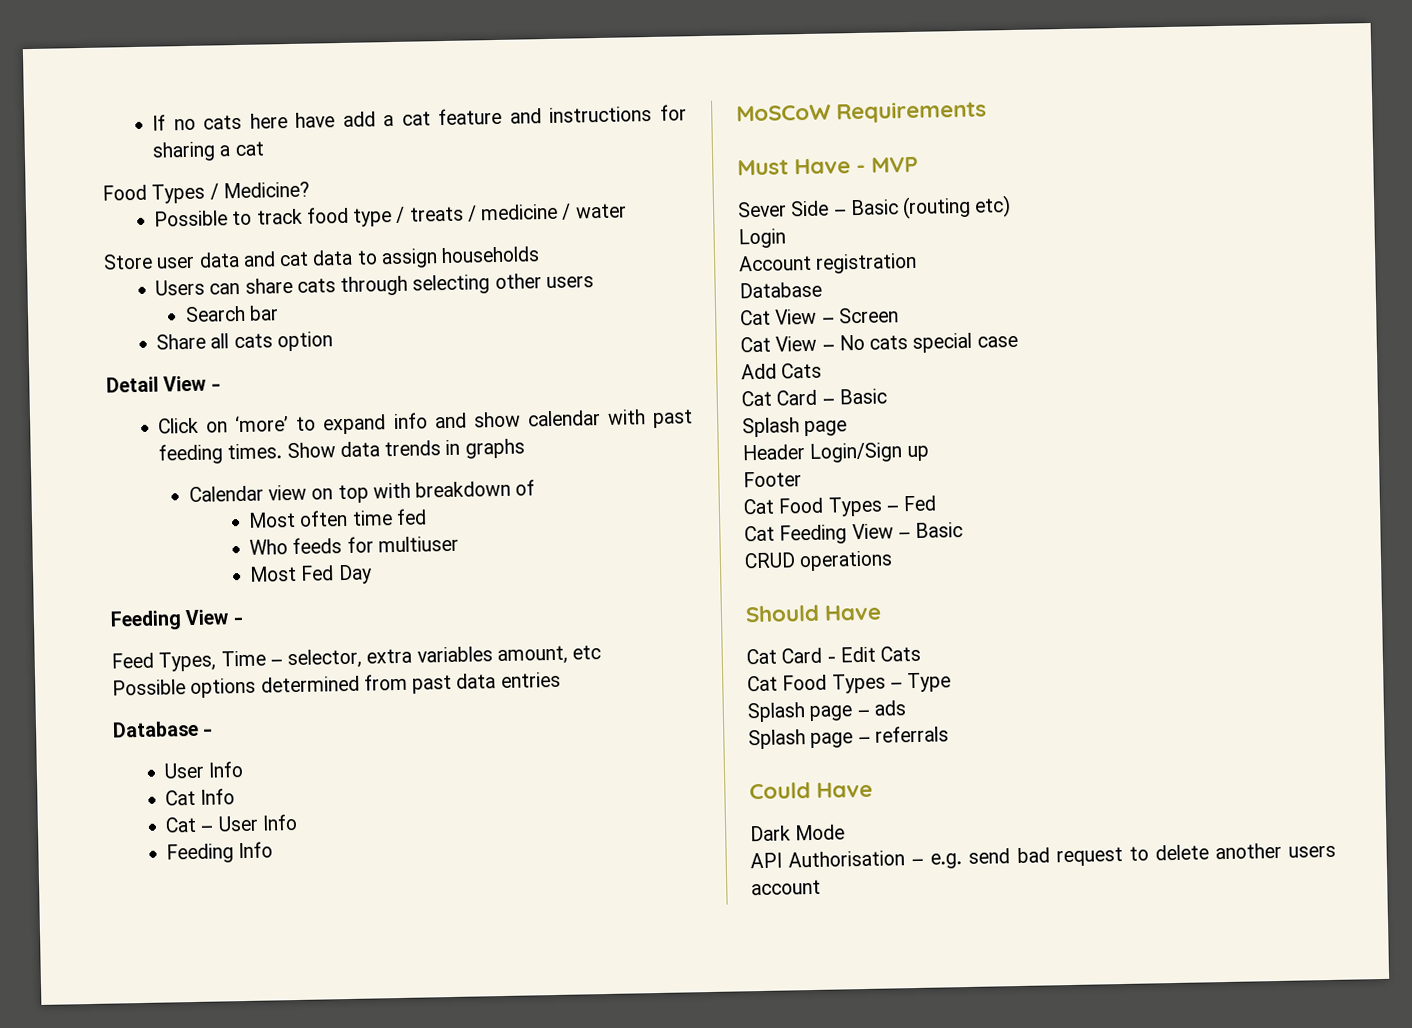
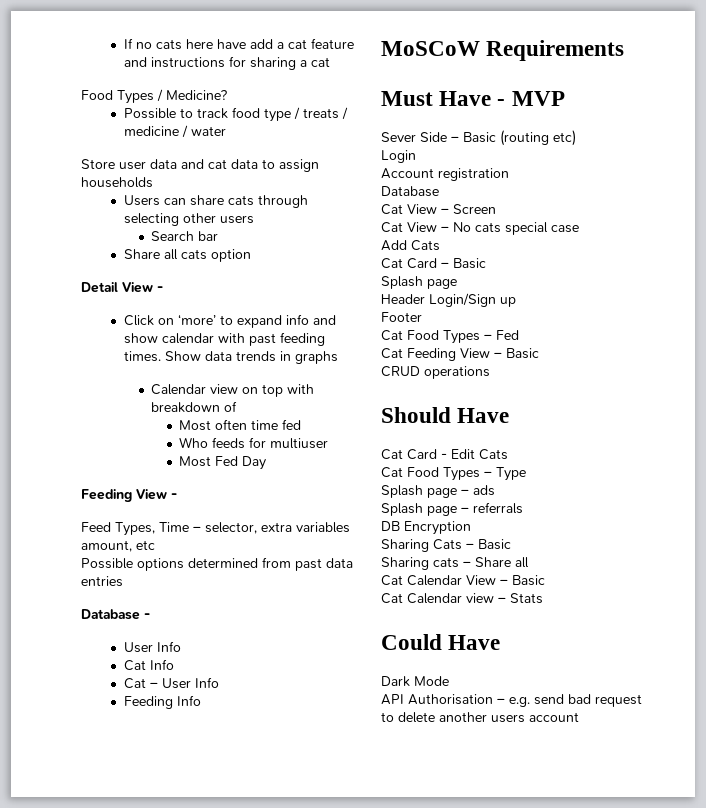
(949, 734) none -> [381,521,471,535] [381,539,511,552] [381,557,529,570] [381,575,545,586] [381,593,543,604] // DB Encryption // Sharing Cats – Basic // Sharing cats – Share all // Cat Calendar View – Basic // Cat Calendar view – Stats

